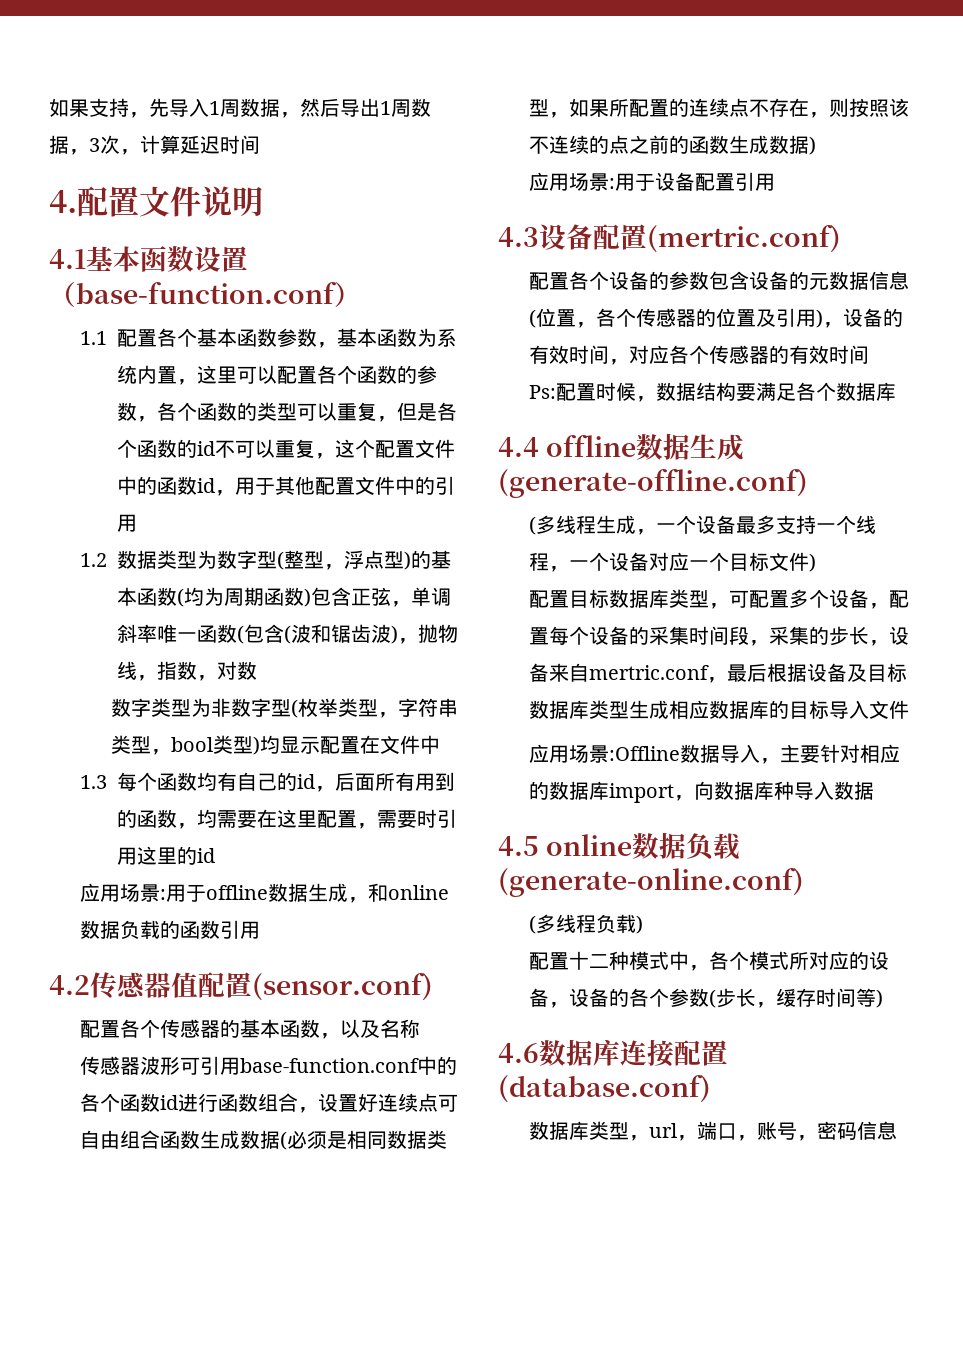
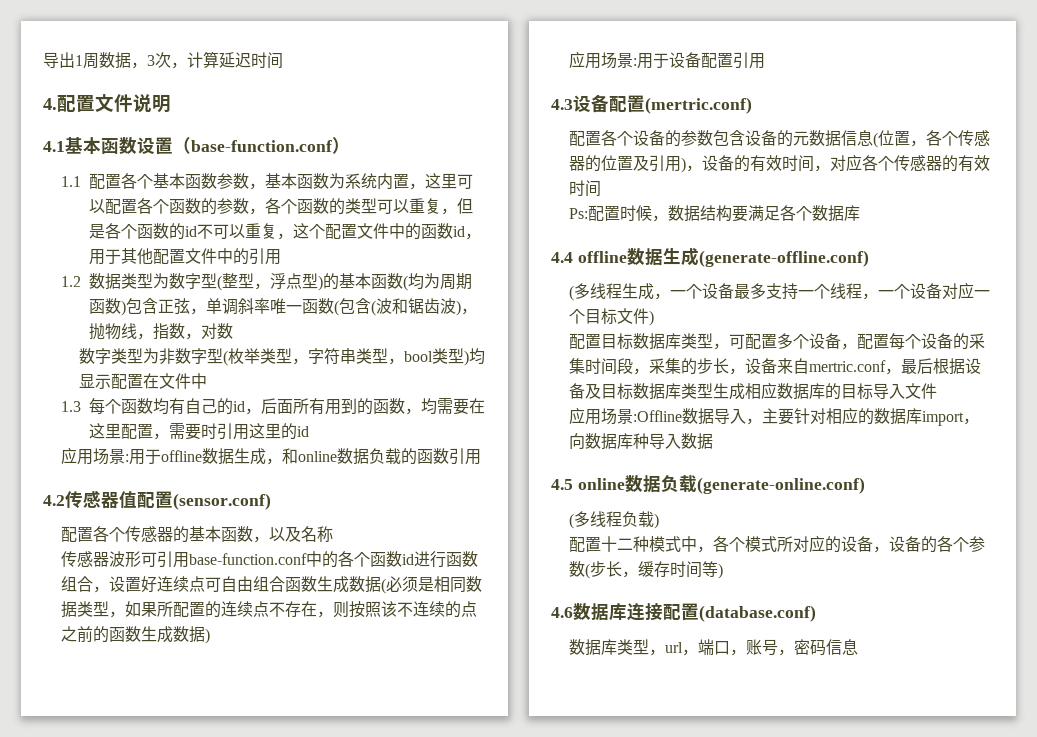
[49,98,340,118] 如果支持，先导入1周数据，然后 -> (43, 60) none

